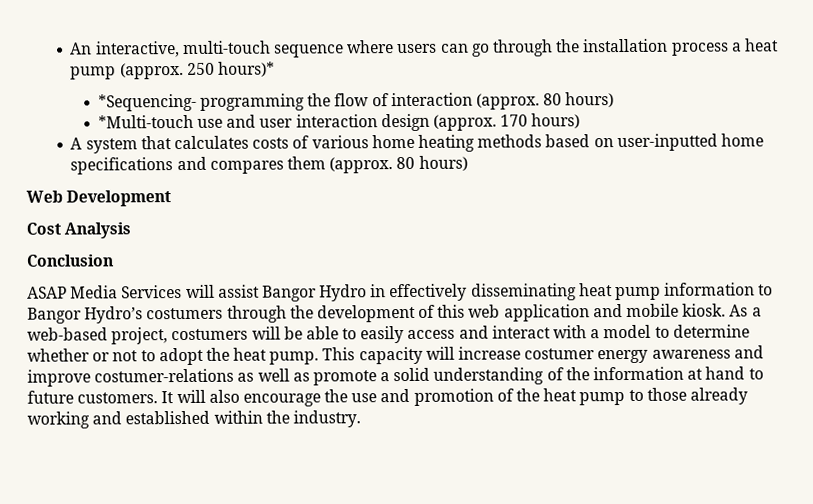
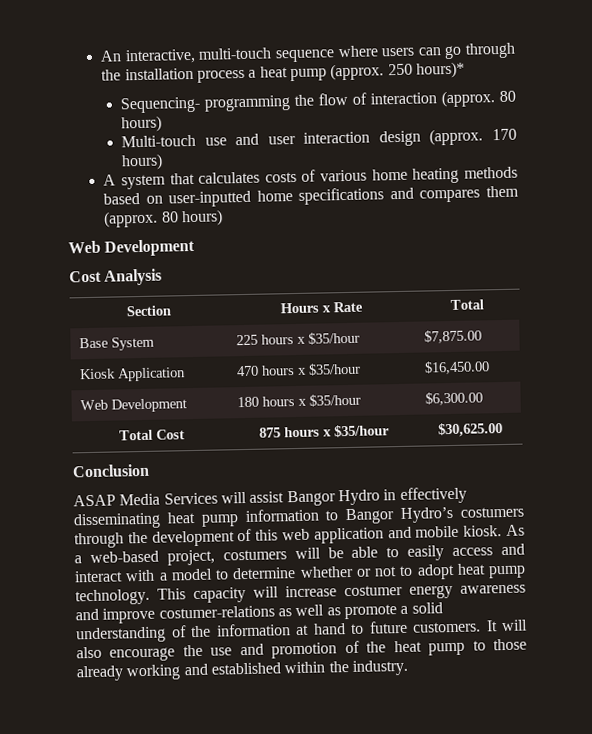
[97,93,197,112] *Sequencing- -> [119,96,201,114] Sequencing-
[97,114,194,129] *Multi-touch -> [120,134,196,148] Multi-touch
(132, 230) none -> [126,305,171,317] [280,301,363,314] [450,299,484,310] [78,336,155,351] [235,331,360,346] [423,329,482,344] [79,367,186,382] [235,362,361,377] [423,360,490,375] [79,398,187,413] [236,393,361,408] [424,391,483,406] [118,429,185,441] [259,424,390,438] [437,422,503,438] // Section | Hours x Rate | Total // Base System | 225 hours x $35/hour | $7,875.00 // Kiosk Application | 470 hours x $35/hour | $16,450.00 // Web Development | 180 hours x $35/hour | $6,300.00 // Total Cost | 875 hours x $35/hour | $30,625.00
[205,347,320,365] the heat pump. -> [456,563,526,579] [75,588,150,606] heat pump technology.

